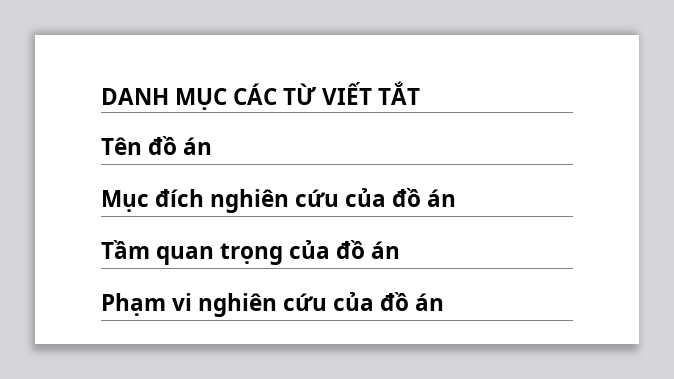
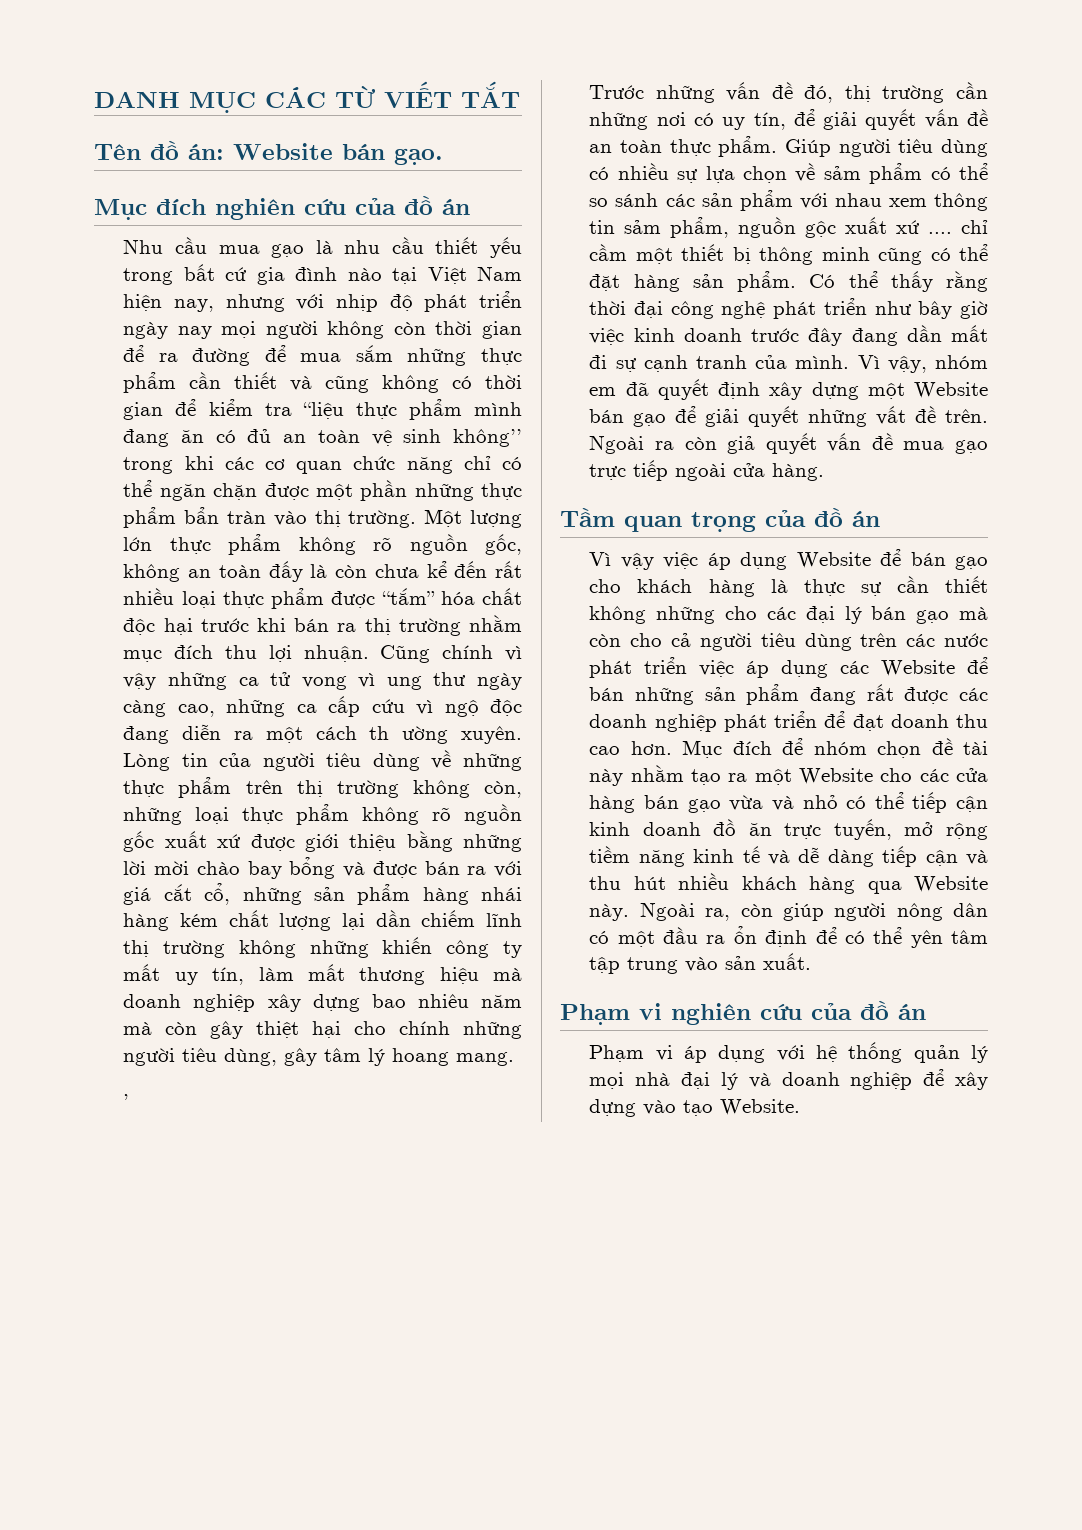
[183,137,213,155] án -> [188,143,443,165] án: Website bán gạo.
(457, 198) none -> [123,237,522,258] [123,264,522,285] [123,291,522,312] [123,321,522,339] [123,345,522,366] [123,372,522,393] [123,399,522,420] [123,429,522,447] [123,456,522,474] [123,480,522,501] [123,507,522,528] [123,534,522,555] [123,561,522,582] [123,588,522,609] [123,615,522,636] [123,645,522,663] [123,672,522,690] [123,696,522,717] [123,724,522,744] [123,750,522,771] [123,777,522,798] [123,804,522,825] [123,831,522,852] [123,857,522,879] [123,883,522,905] [123,910,522,931] [123,937,522,958] [123,964,522,985] [123,994,522,1012] [123,1021,522,1039] [123,1048,515,1066] [123,1094,130,1100] [589,82,988,103] [589,109,988,130] [589,136,988,157] [589,163,988,184] [589,190,988,211] [589,217,988,238] [589,244,988,265] [589,271,988,292] [589,298,988,319] [589,325,988,346] [589,355,988,373] [589,379,988,400] [589,406,988,427] [589,433,988,454] [589,460,825,481] // Nhu cầu mua gạo là nhu cầu thiết yếu trong bất cứ gia đình nào tại Việt Nam hiện nay, nhưng với nhịp độ phát triển ngày nay mọi người không còn thời gian để ra đường để mua sắm những thực phẩm cần thiết và cũng không có thời gian để kiểm tra “liệu thực phẩm mình đang ăn có đủ an toàn vệ sinh không’’ trong khi các cơ quan chức năng chỉ có thể ngăn chặn được một phần những thực phẩm bẩn tràn vào thị trường. Một lượng lớn thực phẩm không rõ nguồn gốc, không an toàn đấy là còn chưa kể đến rất nhiều loại thực phẩm được “tắm” hóa chất độc hại trước khi bán ra thị trường nhằm mục đích thu lợi nhuận. Cũng chính vì vậy những ca tử vong vì ung thư ngày càng cao, những ca cấp cứu vì ngộ độc đang diễn ra một cách th ường xuyên. Lòng tin của người tiêu dùng về những thực phẩm trên thị trường không còn, những loại thực phẩm không rõ nguồn gốc xuất xứ được giới thiệu bằng những lời mời chào bay bổng và được bán ra với giá cắt cổ, những sản phẩm hàng nhái hàng kém chất lượng lại dần chiếm lĩnh thị trường không những khiến công ty mất uy tín, làm mất thương hiệu mà doanh nghiệp xây dựng bao nhiêu năm mà còn gây thiệt hại cho chính những người tiêu dùng, gây tâm lý hoang mang. // , // Trước những vấn đề đó, thị trường cần những nơi có uy tín, để giải quyết vấn đề an toàn thực phẩm. Giúp người tiêu dùng có nhiều sự lựa chọn về sảm phẩm có thể so sánh các sản phẩm với nhau xem thông tin sảm phẩm, nguồn gộc xuất xứ .... chỉ cầm một thiết bị thông minh cũng có thể đặt hàng sản phẩm. Có thể thấy rằng thời đại công nghệ phát triển như bây giờ việc kinh doanh trước đây đang dần mất đi sự cạnh tranh của mình. Vì vậy, nhóm em đã quyết định xây dựng một Website bán gạo để giải quyết những vất đề trên. Ngoài ra còn giả quyết vấn đề mua gạo trực tiếp ngoài cửa hàng.
(401, 250) none -> [589,549,988,570] [589,576,989,597] [589,606,988,624] [589,633,988,651] [589,657,988,678] [589,684,988,705] [589,711,988,732] [589,738,988,758] [589,765,988,786] [589,792,988,813] [589,819,988,840] [589,846,989,867] [589,873,988,894] [589,902,988,921] [589,926,989,948] [589,953,812,974] // Vì vậy việc áp dụng Website để bán gạo cho khách hàng là thực sự cần thiết không những cho các đại lý bán gạo mà còn cho cả người tiêu dùng trên các nước phát triển việc áp dụng các Website để bán những sản phẩm đang rất được các doanh nghiệp phát triển để đạt doanh thu cao hơn. Mục đích để nhóm chọn đề tài này nhằm tạo ra một Website cho các cửa hàng bán gạo vừa và nhỏ có thể tiếp cận kinh doanh đồ ăn trực tuyến, mở rộng tiềm năng kinh tế và dễ dàng tiếp cận và thu hút nhiều khách hàng qua Website này. Ngoài ra, còn giúp người nông dân có một đầu ra ổn định để có thể yên tâm tập trung vào sản xuất.
(445, 302) none -> [589,1042,988,1063] [589,1069,988,1090] [589,1099,801,1117] // Phạm vi áp dụng với hệ thống quản lý mọi nhà đại lý và doanh nghiệp để xây dựng vào tạo Website.

